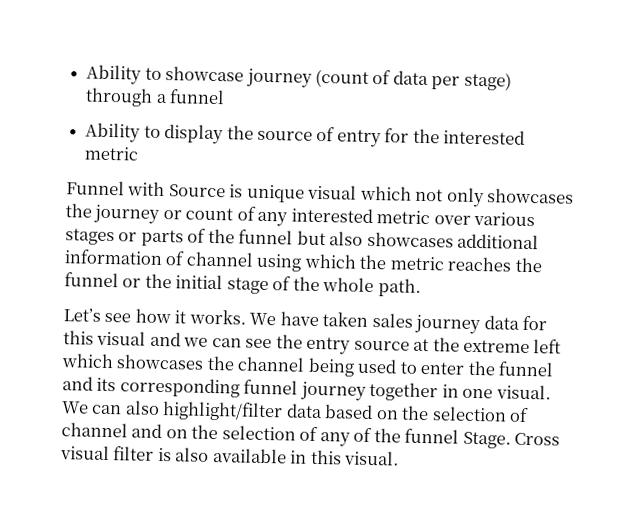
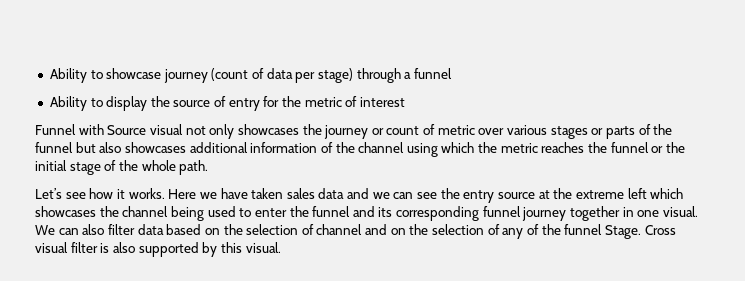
[443,129,526,145] [84,146,140,161] interested metric -> [304,96,405,107] metric of interest
[229,184,412,203] is unique visual which -> [149,124,183,135] visual
[257,207,373,227] any interested -> (436, 129) none
(186, 258) none -> [335,142,355,153] the
[249,312,277,326] We -> [168,189,217,199] Here we
[414,314,548,335] [63,330,147,346] journey data for this visual -> [318,188,345,199] data
[162,401,284,422] highlight/filter -> [107,224,135,235] filter
[212,448,308,464] available in -> [138,242,218,257] supported by

